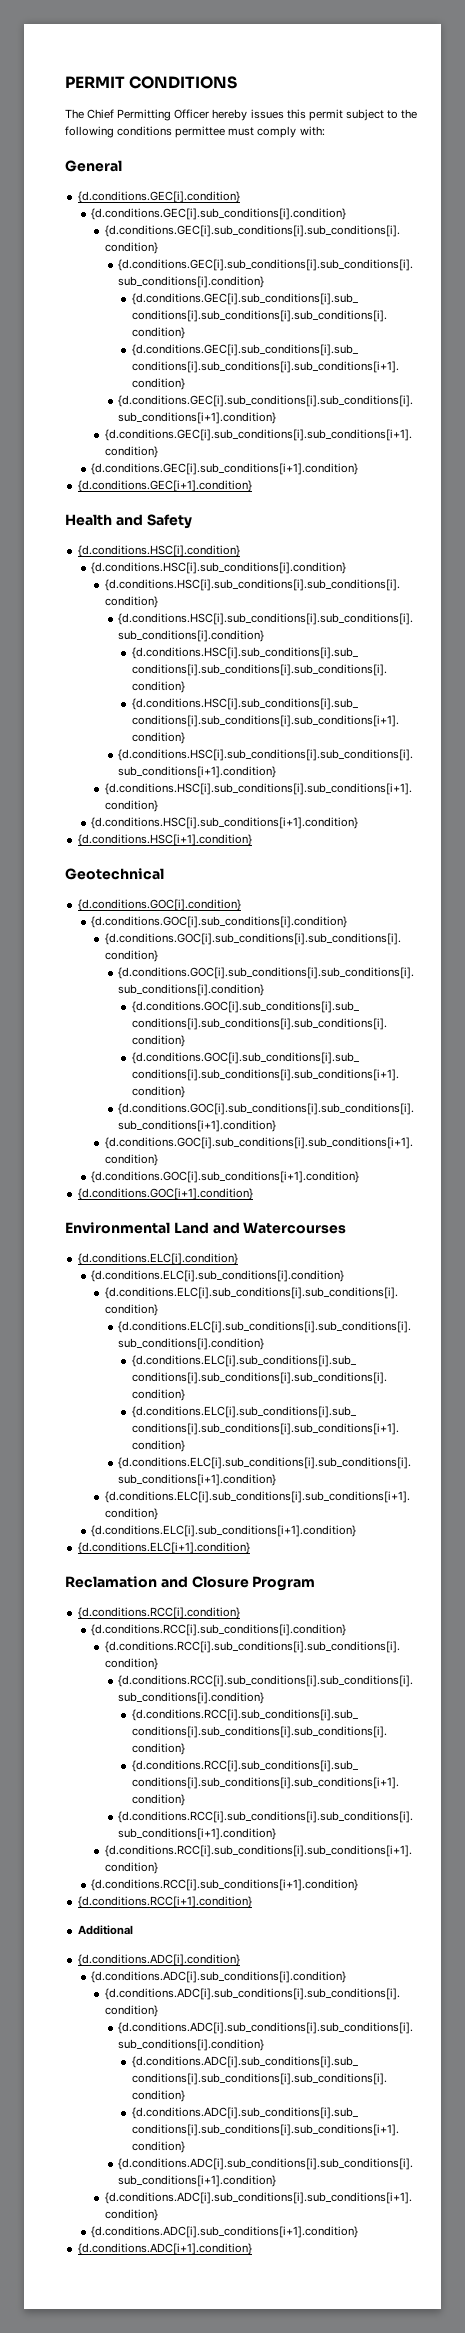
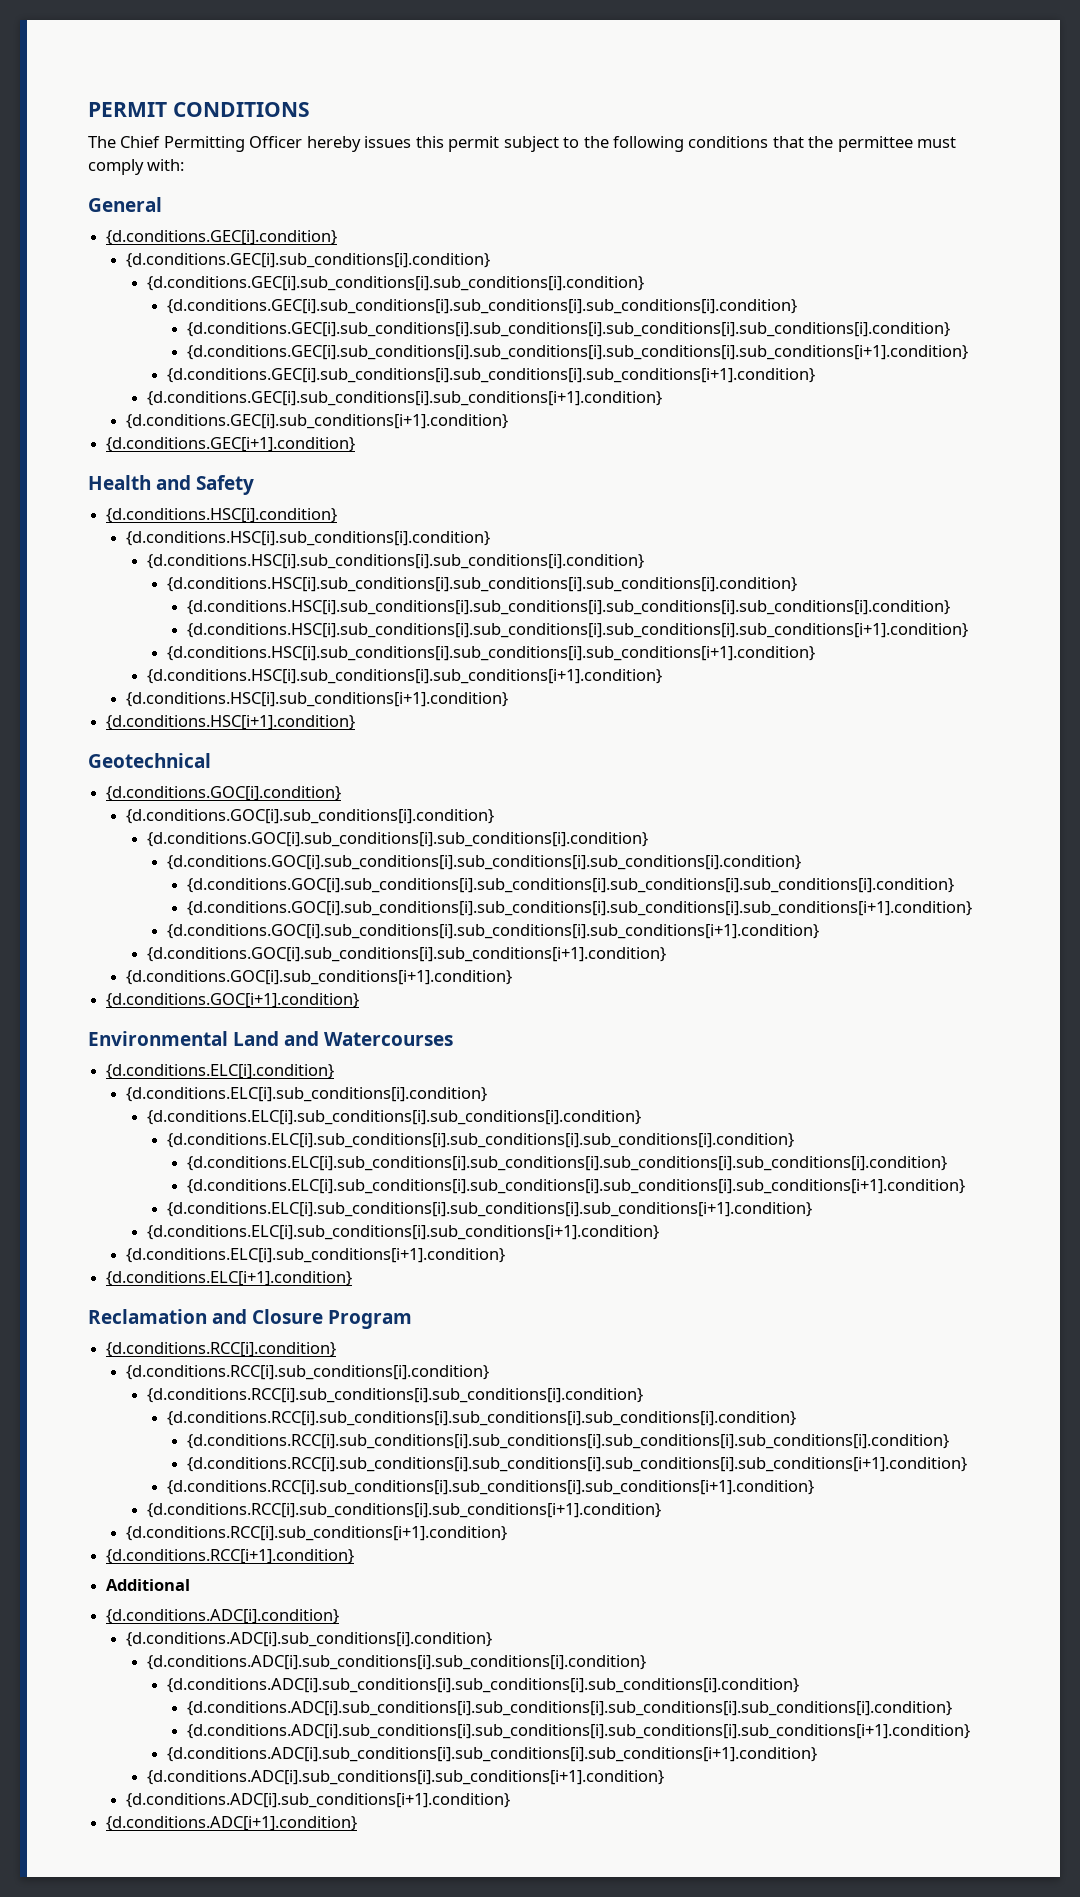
(173, 131) none -> [772,136,834,148] that the

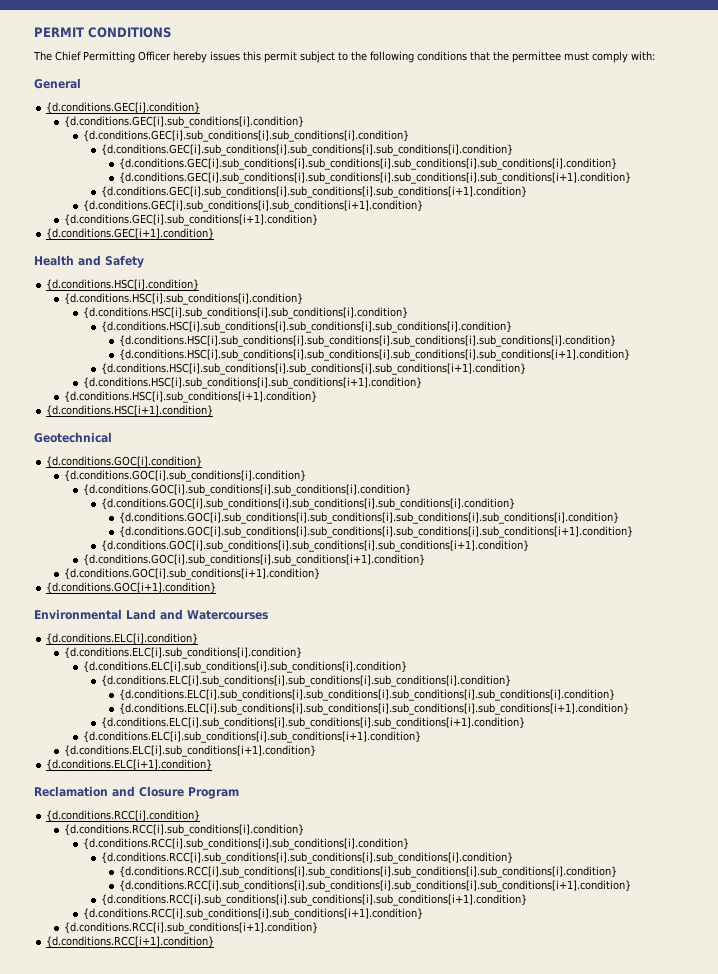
[106,1579,191,1591] [106,1609,340,1624] [126,1632,493,1647] [146,1655,646,1670] [166,1678,799,1693] [186,1701,952,1716] [186,1724,970,1739] [166,1747,817,1762] [146,1770,664,1785] [126,1793,511,1808] [106,1816,358,1831] // Additional // {d.conditions.ADC[i].condition} // {d.conditions.ADC[i].sub_conditions[i].condition} // {d.conditions.ADC[i].sub_conditions[i].sub_conditions[i].condition} // {d.conditions.ADC[i].sub_conditions[i].sub_conditions[i].sub_conditions[i].condition} // {d.conditions.ADC[i].sub_conditions[i].sub_conditions[i].sub_conditions[i].sub_conditions[i].condition} // {d.conditions.ADC[i].sub_conditions[i].sub_conditions[i].sub_conditions[i].sub_conditions[i+1].condition} // {d.conditions.ADC[i].sub_conditions[i].sub_conditions[i].sub_conditions[i+1].condition} // {d.conditions.ADC[i].sub_conditions[i].sub_conditions[i+1].condition} // {d.conditions.ADC[i].sub_conditions[i+1].condition} // {d.conditions.ADC[i+1].condition} -> (215, 941) none

